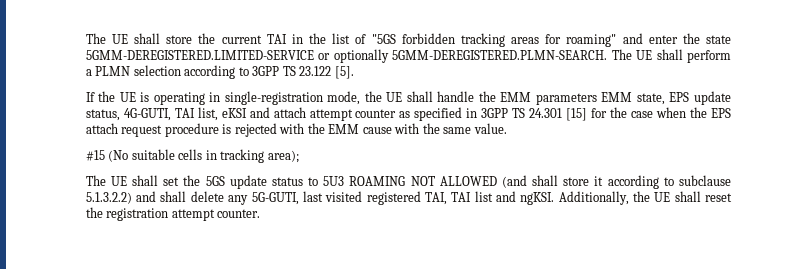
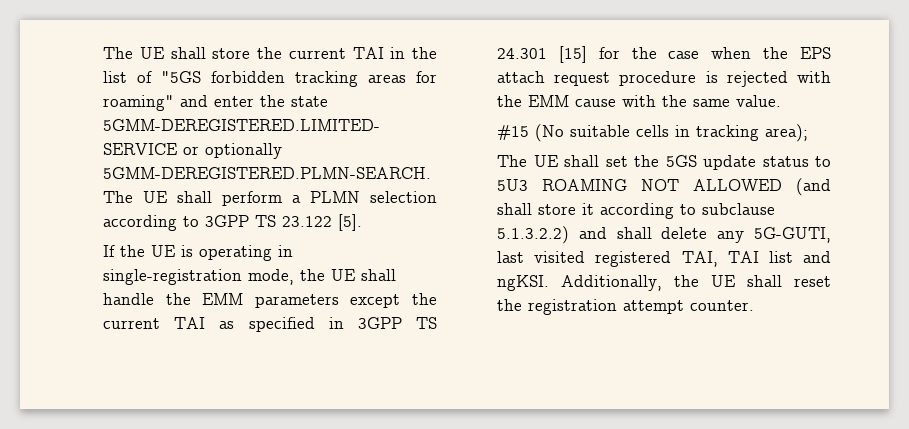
[601,91,731,105] [85,107,397,121] EMM state, EPS update status, 4G-GUTI, TAI list, eKSI and attach attempt counter -> [350,293,437,308] [103,317,206,329] except the current TAI

